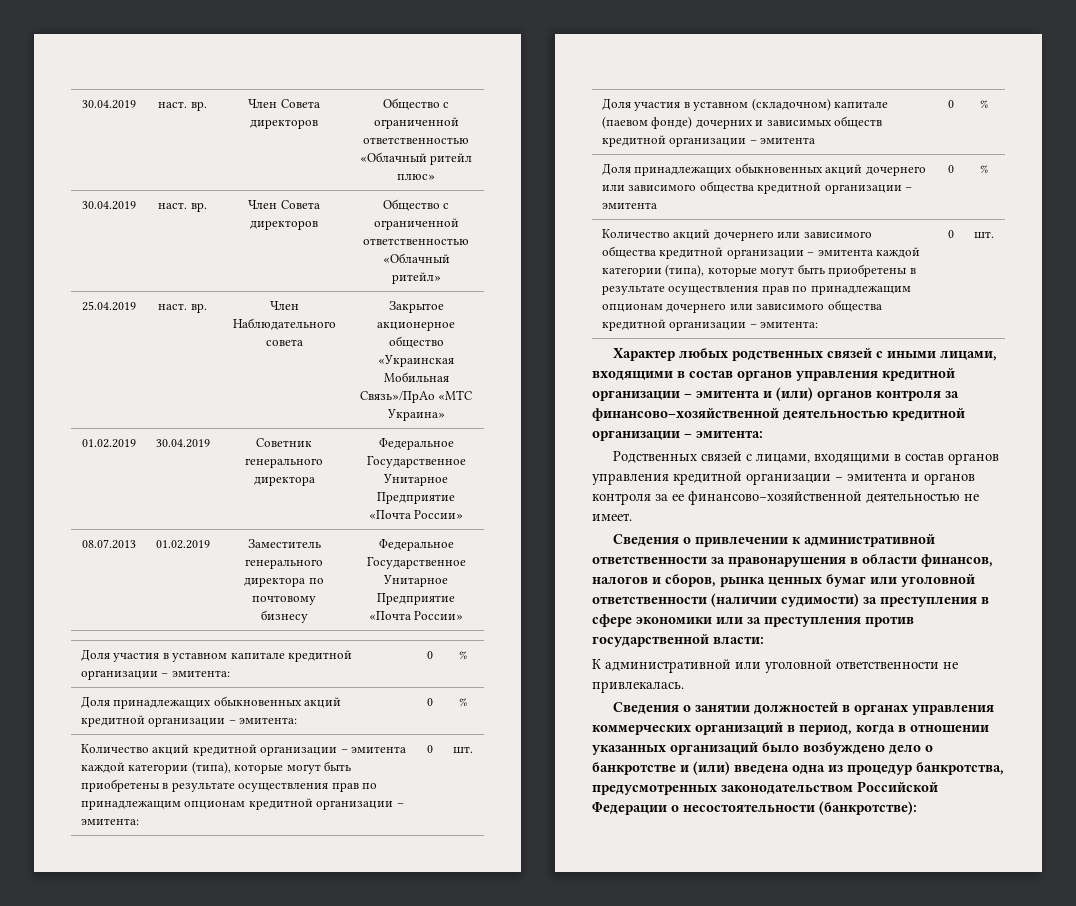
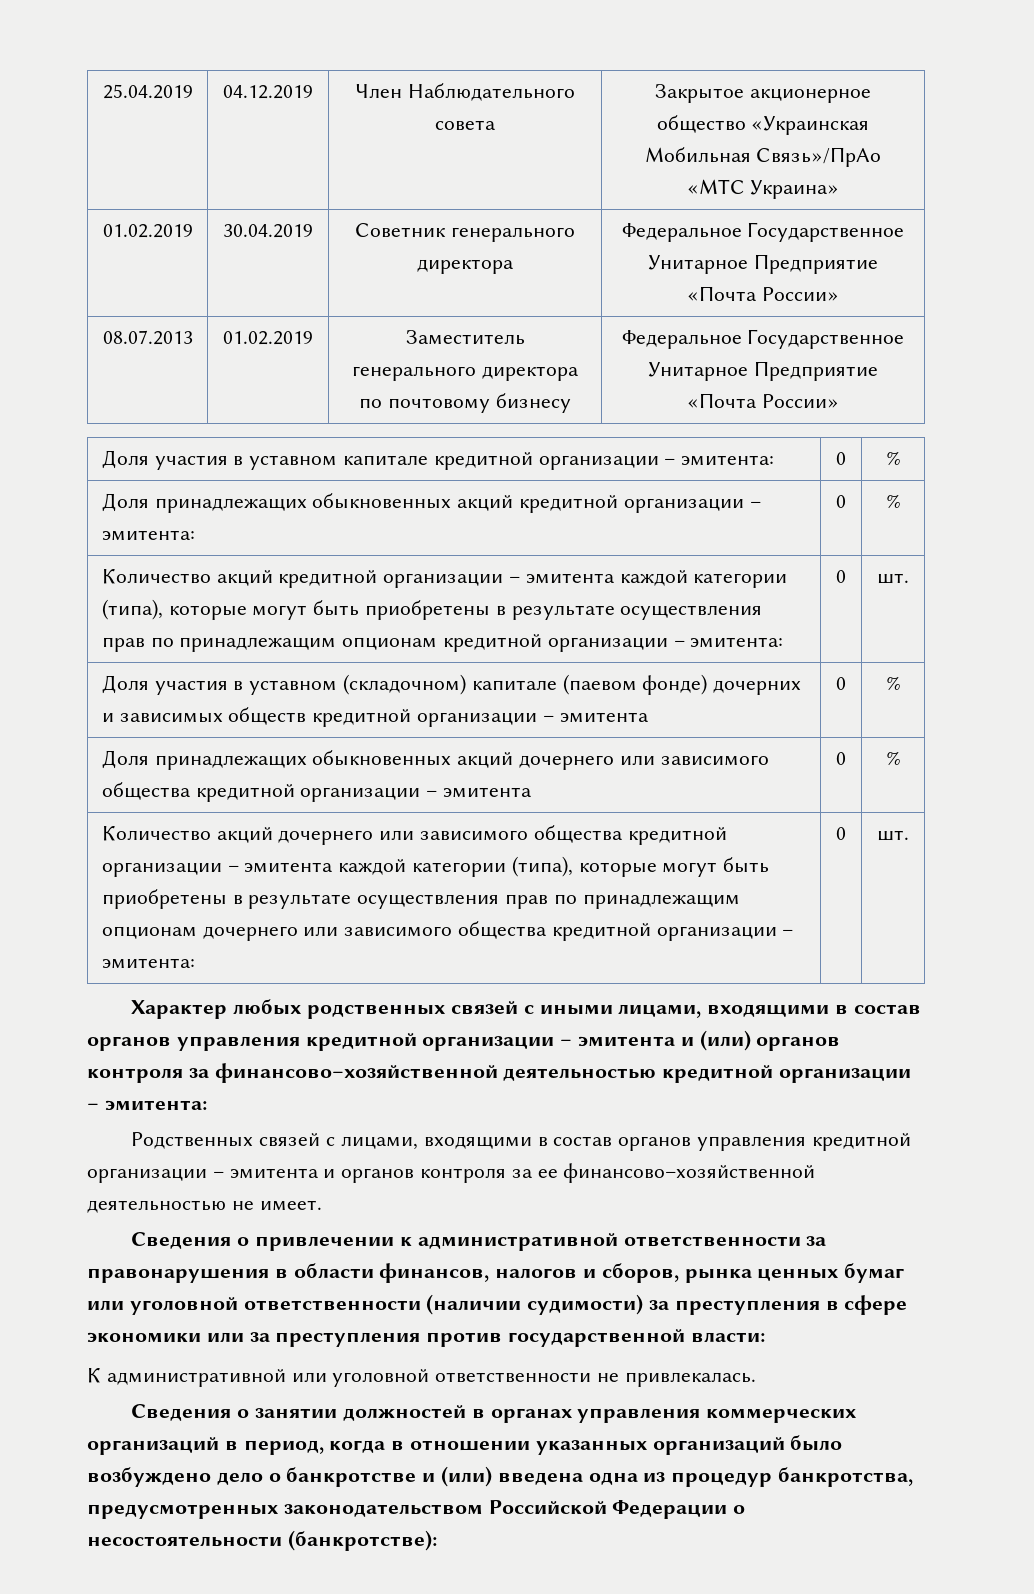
[81,100,136,109] [158,101,207,111] [248,99,320,108] [250,119,318,129] [382,98,450,110] [373,117,459,129] [363,137,469,144] [359,152,473,165] [397,174,435,180] [81,201,136,210] [158,202,207,212] [248,200,320,209] [250,220,318,230] [382,199,450,211] [373,218,459,230] [363,238,469,245] [382,253,450,263] [391,272,441,284] 30.04.2019 | наст. вр. | Член Совета директоров | Общество с ограниченной ответственностью «Облачный ритейл плюс» // 30.04.2019 | наст. вр. | Член Совета директоров | Общество с ограниченной ответственностью «Облачный ритейл» // -> (102, 91) none
[158,303,207,313] наст. вр. -> [223,85,313,99] 04.12.2019

